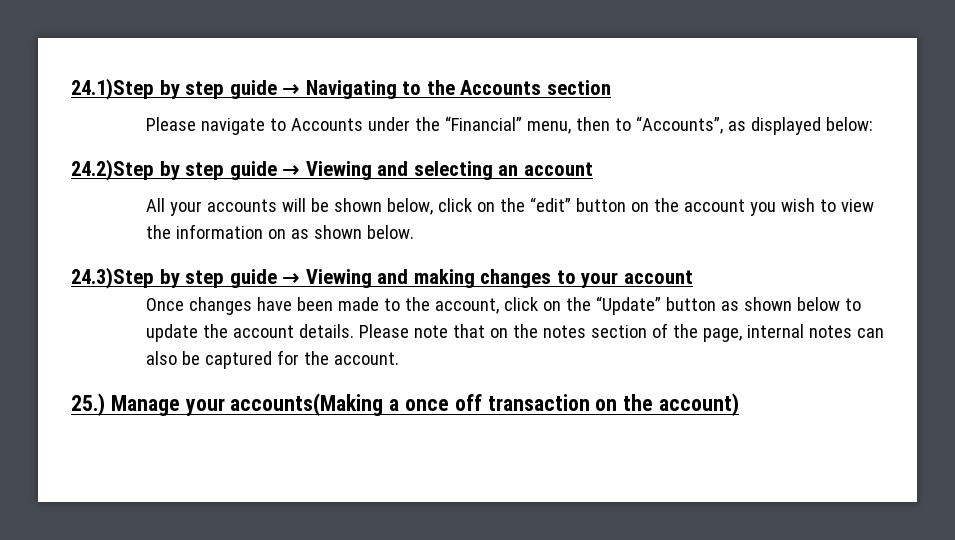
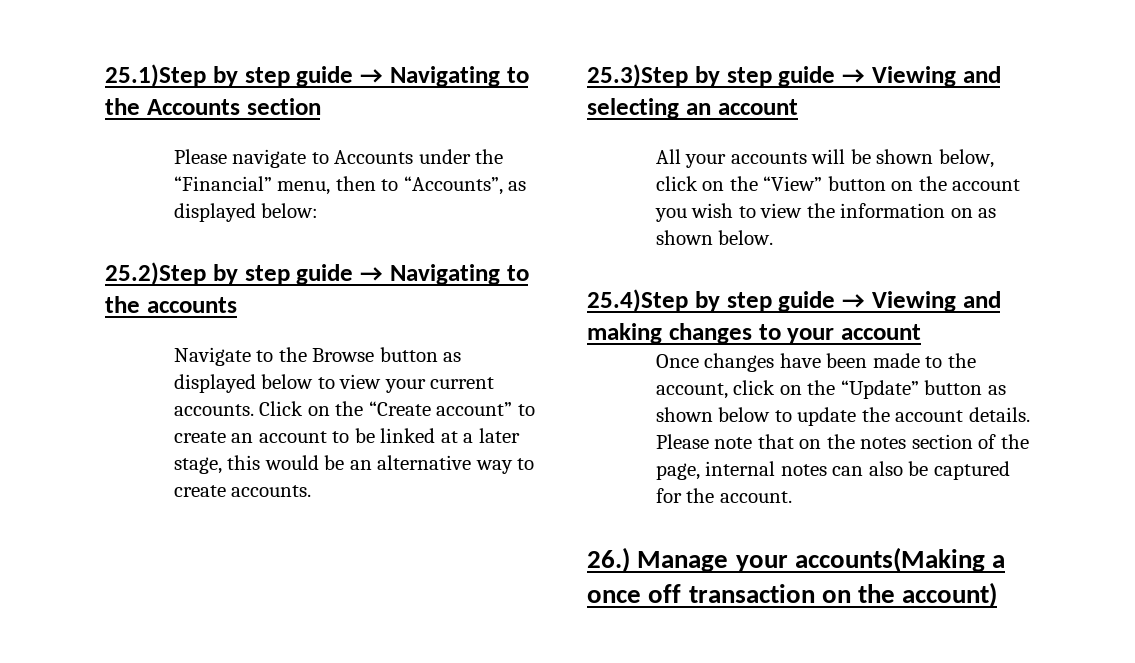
[71,78,154,100] 24.1)Step -> [105,64,206,87] 25.1)Step
[71,159,154,181] 24.2)Step -> [105,262,529,285] [105,296,237,313] [173,347,462,366] [173,374,495,393] [173,401,535,416] [173,428,520,443] [173,455,535,474] [173,485,312,497] [587,64,688,87] 25.2)Step by step guide → Navigating to the accounts // Navigate to the Browse button as displayed below to view your current accounts. Click on the “Create account” to create an account to be linked at a later stage, this would be an alternative way to create accounts. // 25.3)Step
[529,197,571,212] “edit” -> [763,176,823,191] “View”
[71,267,154,289] 24.3)Step -> [587,289,688,312] 25.4)Step
[71,393,105,416] 25.) -> [587,547,630,573] 26.)

